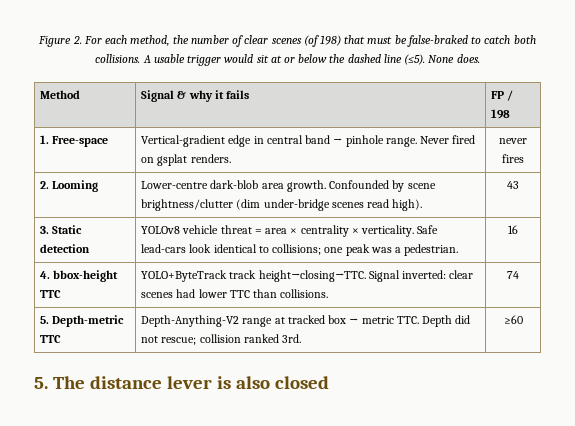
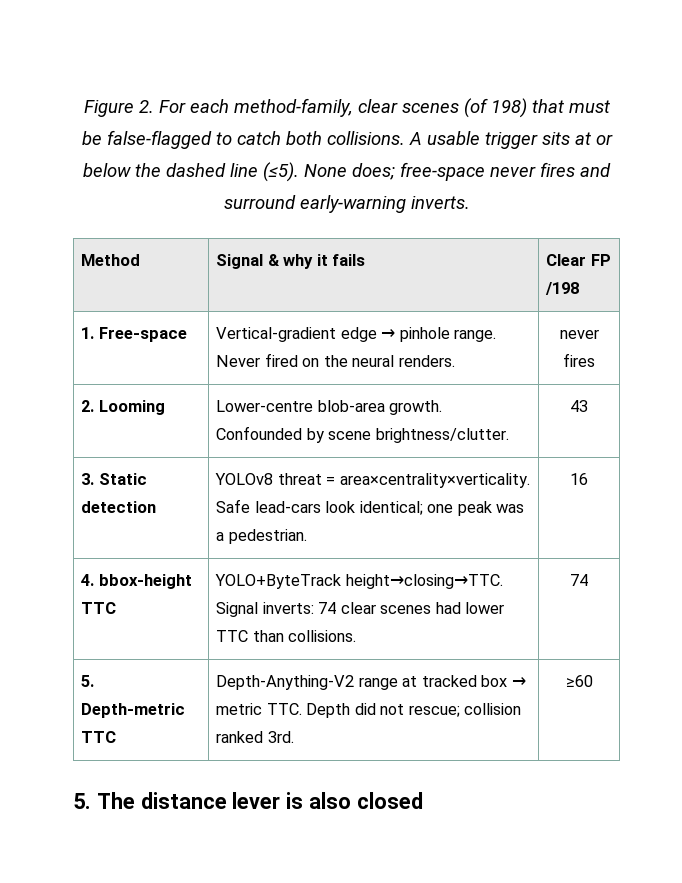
[130,35,244,47] method, the number of -> [233,98,353,117] method-family,
[406,35,468,47] false-braked -> [106,130,212,149] false-flagged
[224,54,269,63] would sit -> [541,132,570,145] sits
[456,54,480,63] does. -> [352,162,611,181] [223,195,470,213] does; free-space never fires and surround early-warning inverts.
[491,90,514,101] [491,109,511,119] FP / 198 -> [546,254,611,266] [545,282,580,295] Clear FP /198
[253,135,331,144] in central band -> (377, 334) none
[157,154,188,166] gsplat -> [323,355,395,367] the neural
[210,180,284,189] dark-blob area -> [317,400,385,412] blob-area
[141,199,423,211] brightness/clutter (dim under-bridge scenes read high). -> [375,428,509,443] brightness/clutter.
[182,225,219,234] vehicle -> (274, 479) none
[265,225,439,237] [141,244,322,255] area × centrality × verticality. Safe lead-cars look identical to collisions; -> [339,473,530,488] [216,499,423,515] area×centrality×verticality. Safe lead-cars look identical;
[229,270,257,279] track -> (342, 581) none
[402,270,447,279] inverted: -> [262,602,337,614] inverts: 74

